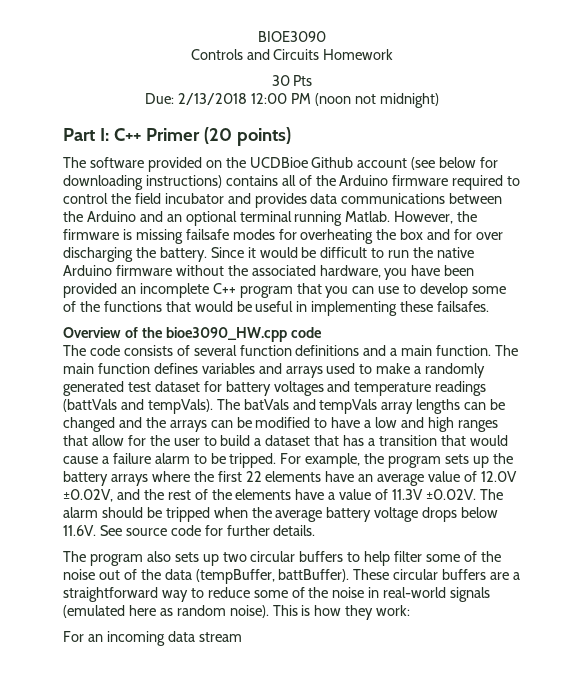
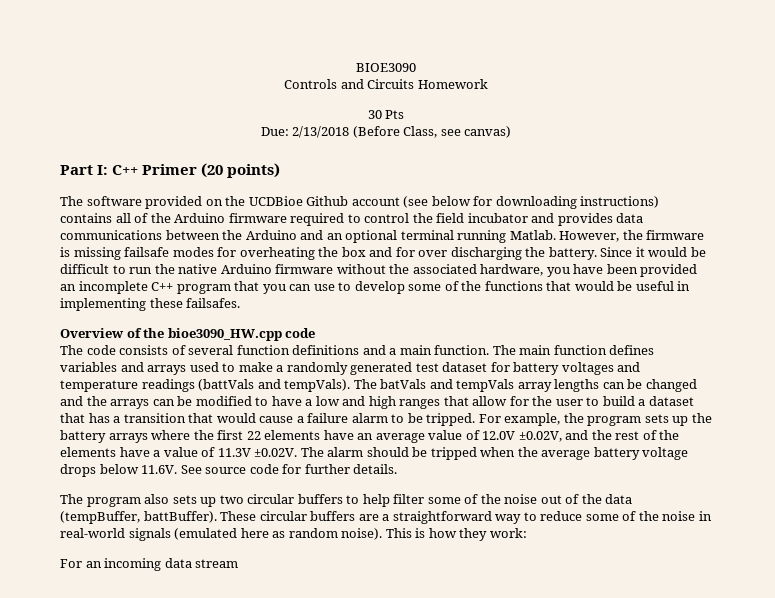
[251,93,439,108] 12:00 PM (noon not midnight) -> [352,126,512,138] (Before Class, see canvas)

